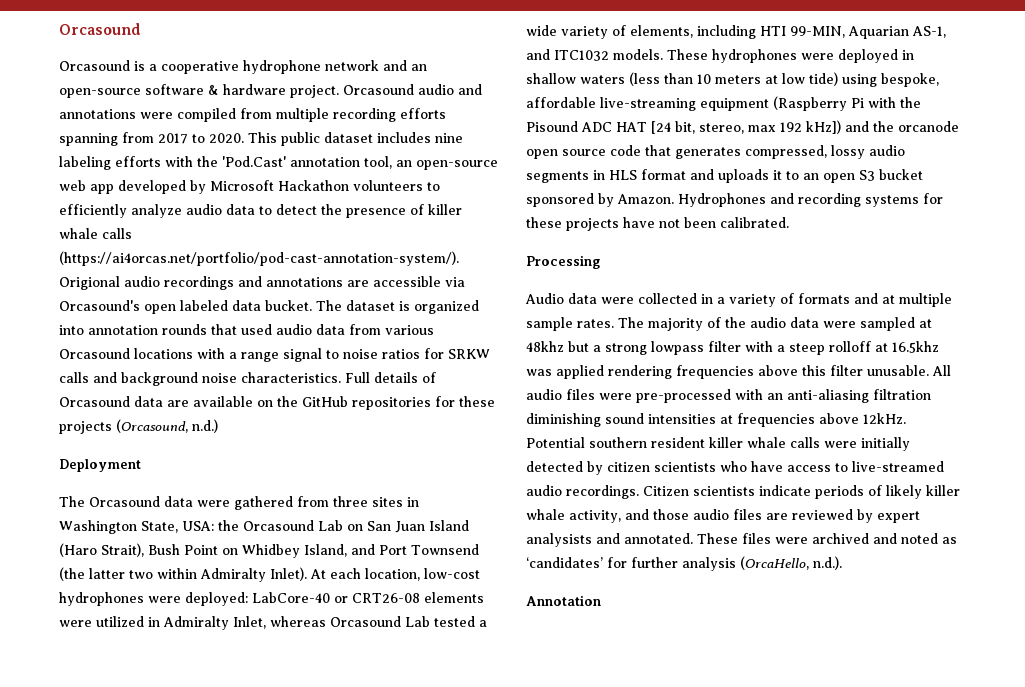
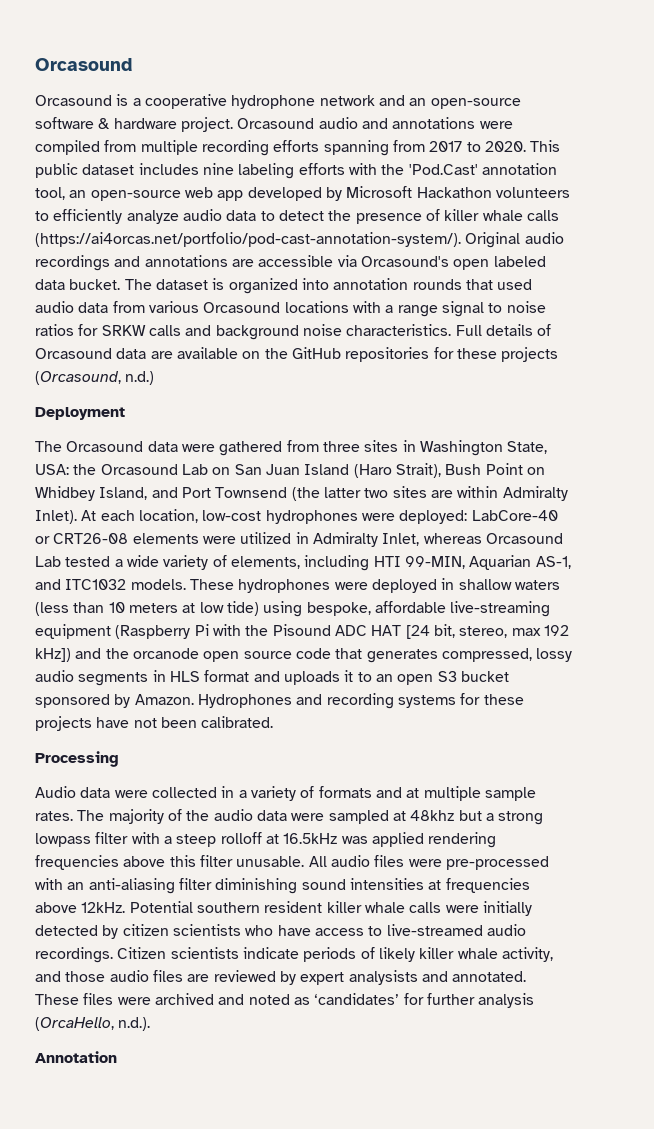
[59,276,120,290] Origional -> [465,232,521,248] Original
(153, 574) none -> [392,486,453,498] sites are
[892,341,939,353] 16.5khz -> [283,833,338,844] 16.5kHz
[873,389,931,400] filtration -> [178,878,212,890] filter

